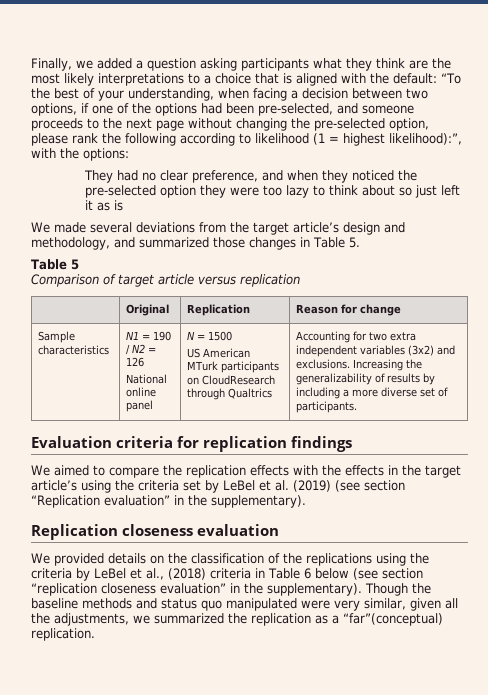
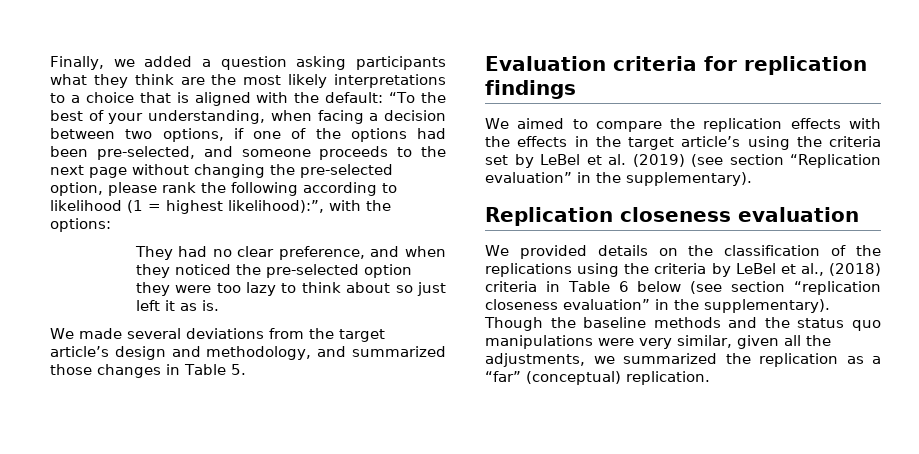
[114,200,124,211] is -> [201,300,219,311] is.
[31,259,79,270] [31,274,300,287] [125,304,169,316] [186,304,250,316] [295,304,401,316] [37,331,75,343] [37,345,109,355] [125,331,171,341] [125,344,156,355] [125,357,144,367] [125,374,167,384] [125,387,156,397] [125,400,153,412] [186,331,232,341] [186,348,250,358] [186,361,279,373] [186,375,275,385] [186,388,272,400] [295,331,416,343] [295,345,455,357] [295,359,422,371] [295,373,435,385] [295,387,448,399] [295,401,357,413] // Table 5 // Comparison of target article versus replication // | Original | Replication | Reason for change // Sample characteristics | N1 = 190 / N2 = 126 // National online panel | N = 1500 // US American MTurk participants on CloudResearch through Qualtrics | Accounting for two extra independent variables (3x2) and exclusions. Increasing the generalizability of results by including a more diverse set of participants. -> (246, 369) none
(157, 603) none -> [764,317,790,328] the
[226,598,297,611] manipulated -> [485,335,593,349] manipulations
[343,613,443,626] “far”(conceptual) -> [485,371,621,385] “far” (conceptual)

